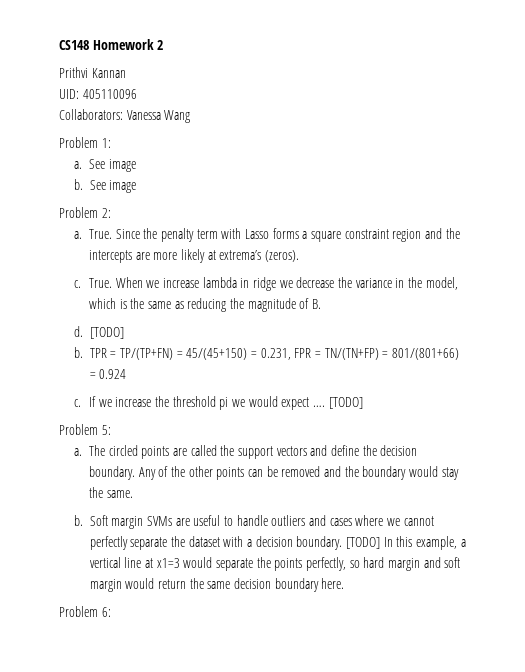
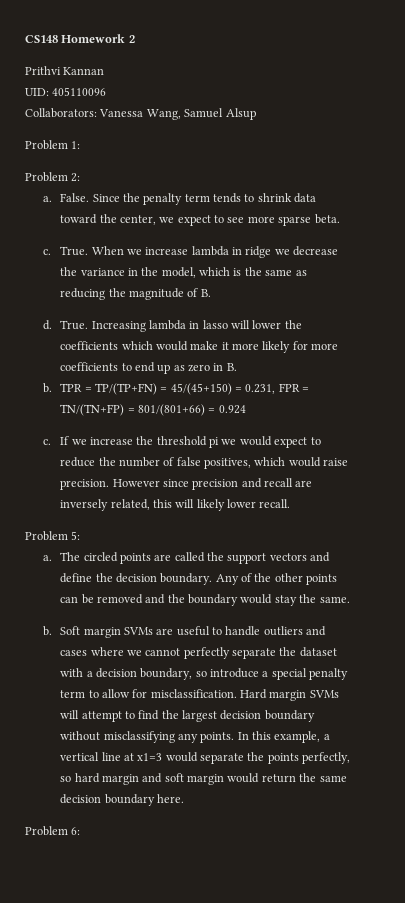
[164,110,191,123] Wang -> [146,108,256,120] Wang, Samuel Alsup
[74,159,136,172] [74,179,137,193] // a. See image // b. See image -> (81, 145) none
[89,229,113,239] True. -> [60,193,90,202] False.
[221,228,460,242] [89,249,300,263] with Lasso forms a square constraint region and the intercepts are more likely at extrema’s (zeros). -> [213,193,317,203] [60,214,340,226] tends to shrink data toward the center, we expect to see more sparse beta.
[89,327,124,339] [TODO] -> [60,320,302,332] [60,341,339,353] [60,362,237,374] True. Increasing lambda in lasso will lower the coefficients which would make it more likely for more coefficients to end up as zero in B.
[312,397,363,409] …. [TODO] -> [310,437,321,445] [60,457,349,469] [60,478,313,490] [60,499,291,511] to reduce the number of false positives, which would raise precision. However since precision and recall are inversely related, this will likely lower recall.
[296,536,380,550] boundary. [TODO] -> [140,668,349,680] [60,689,339,701] [60,710,315,722] [60,731,235,743] boundary, so introduce a special penalty term to allow for misclassification. Hard margin SVMs will attempt to find the largest decision boundary without misclassifying any points.

